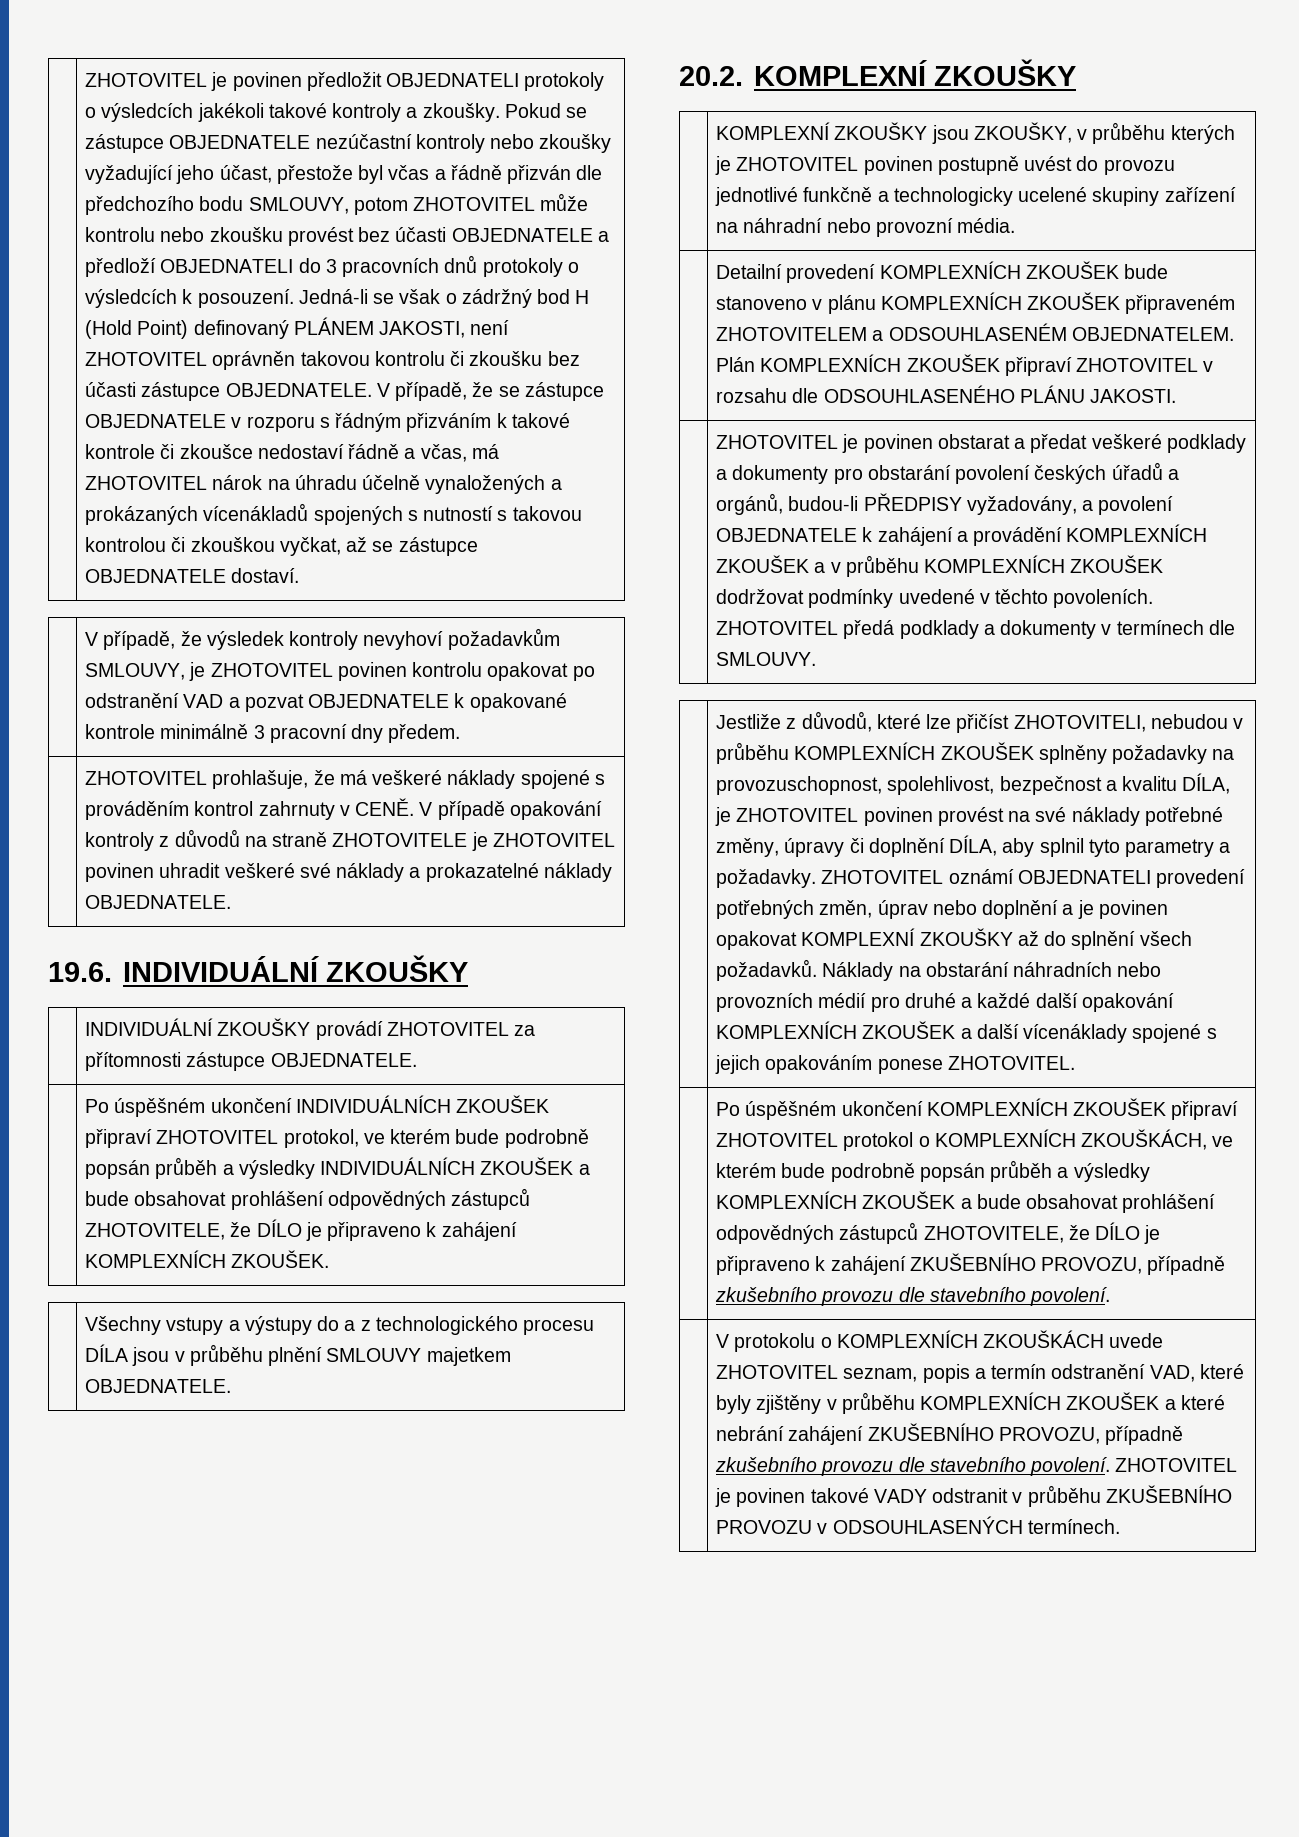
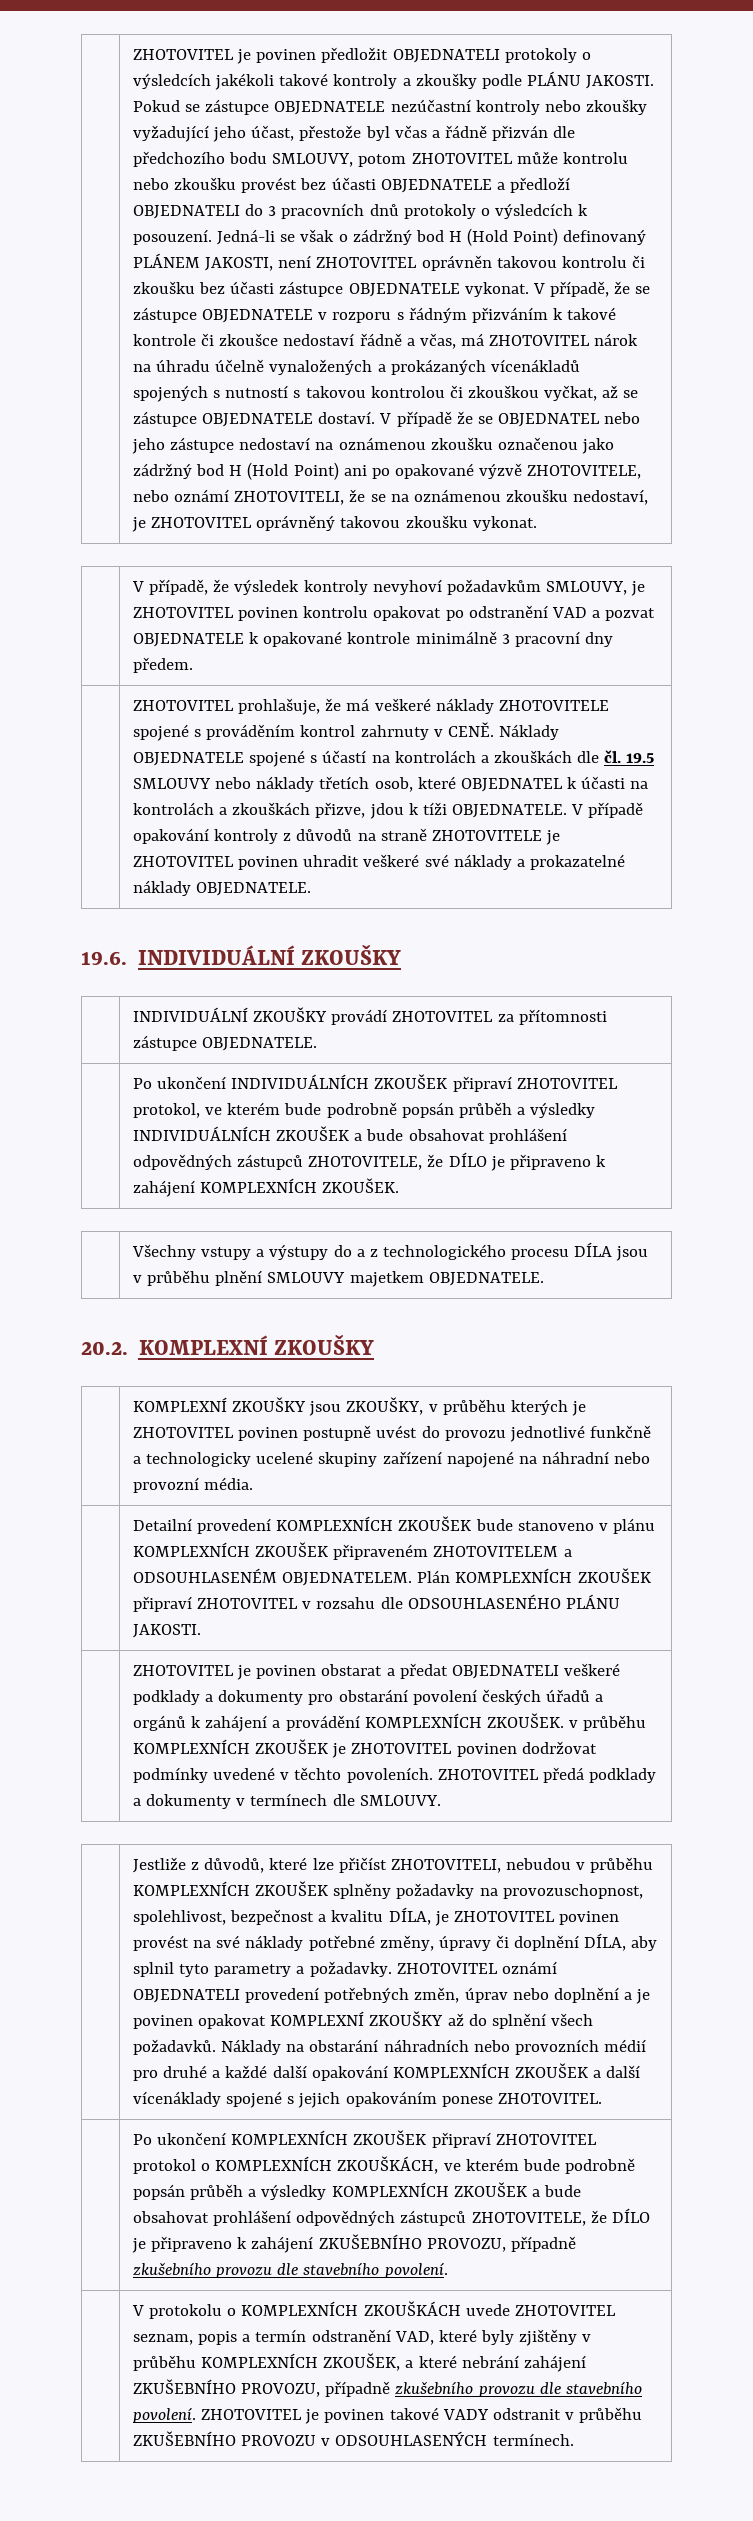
[422,103,500,122] zkoušky. -> [415,71,655,89] zkoušky podle PLÁNU JAKOSTI.
[225,383,372,397] OBJEDNATELE. -> [348,282,529,297] OBJEDNATELE vykonat.
(300, 575) none -> [379,411,641,427] [132,437,614,454] [133,462,642,480] [133,489,649,505] [132,515,537,532] V případě že se OBJEDNATEL nebo jeho zástupce nedostaví na oznámenou zkoušku označenou jako zádržný bod H (Hold Point) ani po opakované výzvě ZHOTOVITELE, nebo oznámí ZHOTOVITELI, že se na oznámenou zkoušku nedostaví, je ZHOTOVITEL oprávněný takovou zkoušku vykonat.
(516, 779) none -> [498,700,609,711] ZHOTOVITELE
(415, 807) none -> [498,724,559,740] [133,750,655,767] [133,776,649,792] [133,802,567,819] Náklady OBJEDNATELE spojené s účastí na kontrolách a zkouškách dle čl. 19.5 SMLOUVY nebo náklady třetích osob, které OBJEDNATEL k účasti na kontrolách a zkouškách přizve, jdou k tíži OBJEDNATELE.
[114,1098,206,1117] úspěšném -> (153, 1083) none
(1236, 194) none -> [446,1451,514,1468] napojené
(1088, 443) none -> [451,1665,559,1679] OBJEDNATELI
[716,493,1174,515] [716,528,858,542] orgánů, budou-li PŘEDPISY vyžadovány, a povolení OBJEDNATELE -> [133,1715,187,1731] orgánů
[716,555,1164,577] ZKOUŠEK a v průběhu KOMPLEXNÍCH ZKOUŠEK -> [486,1713,647,1731] [133,1739,517,1758] ZKOUŠEK. v průběhu KOMPLEXNÍCH ZKOUŠEK je ZHOTOVITEL povinen
[745,1101,837,1120] úspěšném -> (153, 2139) none
[1066,1392,1160,1410] ZKOUŠEK -> [323,2353,401,2371] ZKOUŠEK,

